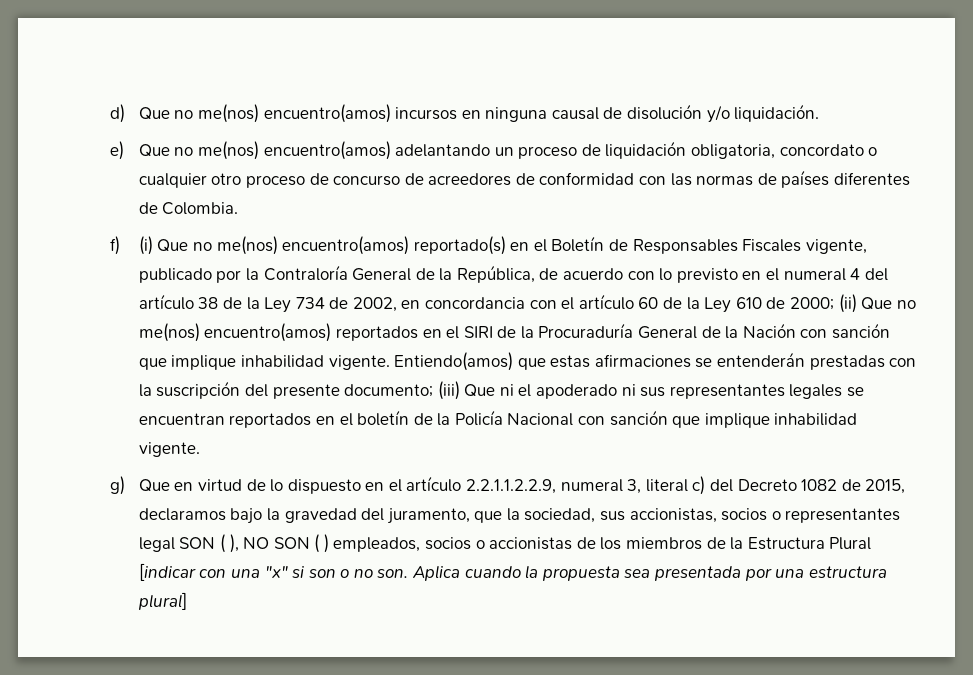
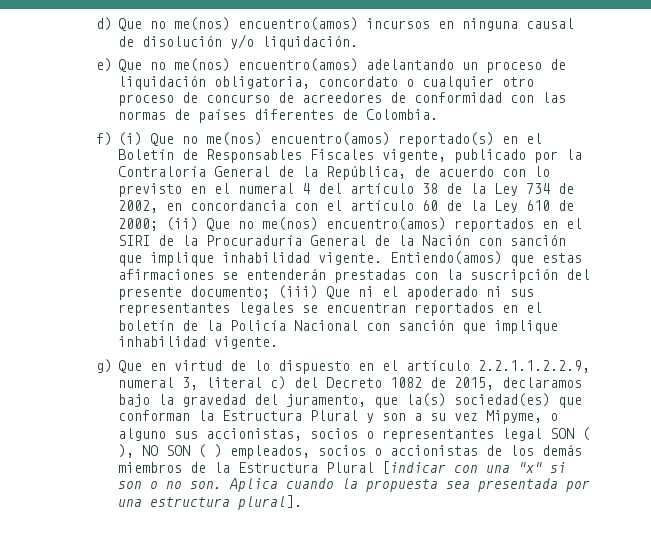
[506,508,596,523] la sociedad, -> [405,393,582,408] [117,410,558,424] [117,428,166,441] la(s) sociedad(es) que conforman la Estructura Plural y son a su vez Mipyme, o alguno
(622, 543) none -> [541,444,582,456] demás
[137,592,187,610] plural] -> [237,495,302,510] plural].

